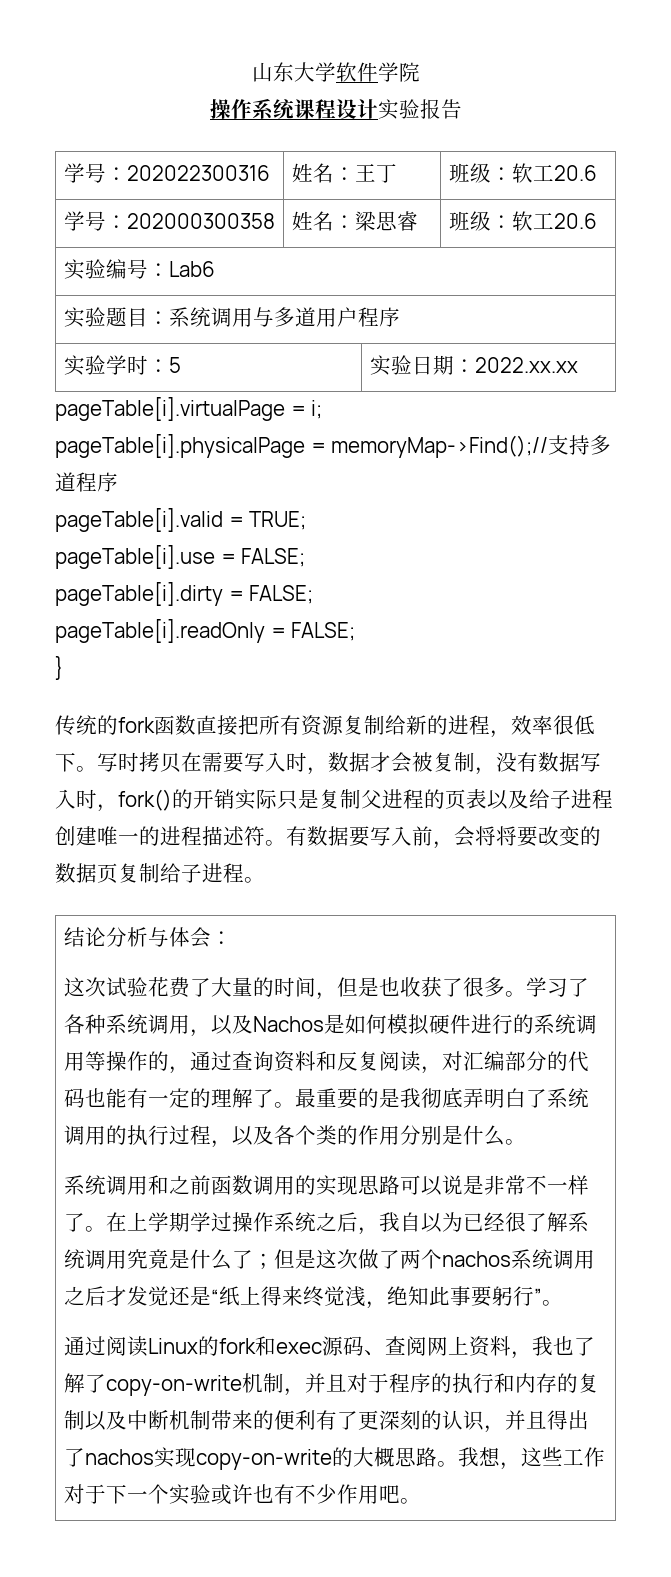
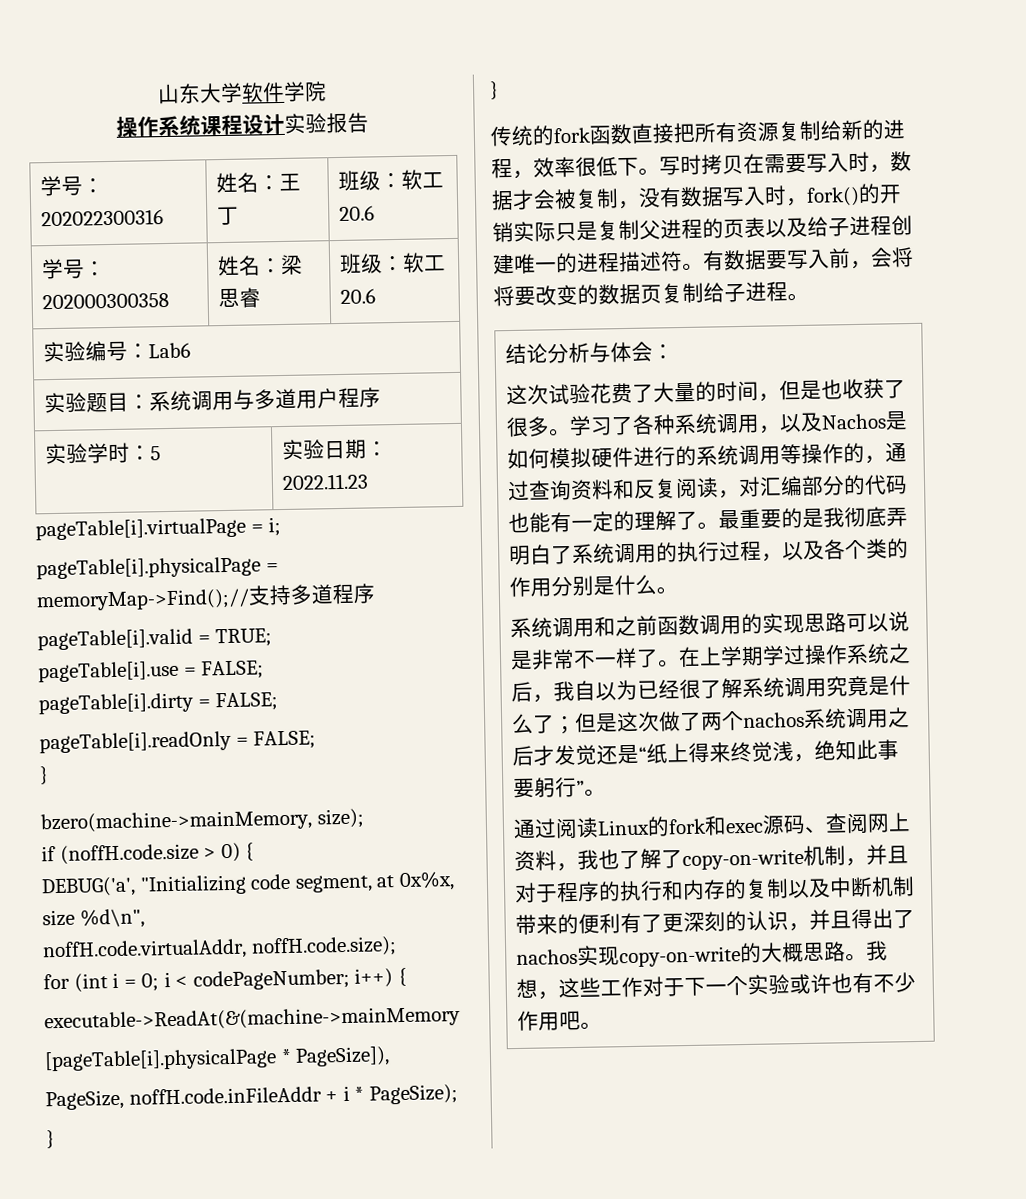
[474,357,578,373] 2022.xx.xx -> [281,473,369,491] 2022.11.23
(64, 668) none -> [40,808,364,834] [41,842,255,865] [41,871,455,898] [42,908,145,929] [42,936,397,962] [43,967,407,993] [44,1005,461,1033] [44,1046,391,1072] [45,1084,458,1111] [46,1130,55,1149] [489,81,499,100] // bzero(machine->mainMemory, size); // if (noffH.code.size > 0) { // DEBUG('a', "Initializing code segment, at 0x%x, size %d\n", // noffH.code.virtualAddr, noffH.code.size); // for (int i = 0; i < codePageNumber; i++) { // executable->ReadAt(&(machine->mainMemory // [pageTable[i].physicalPage * PageSize]), // PageSize, noffH.code.inFileAddr + i * PageSize); // } // }

